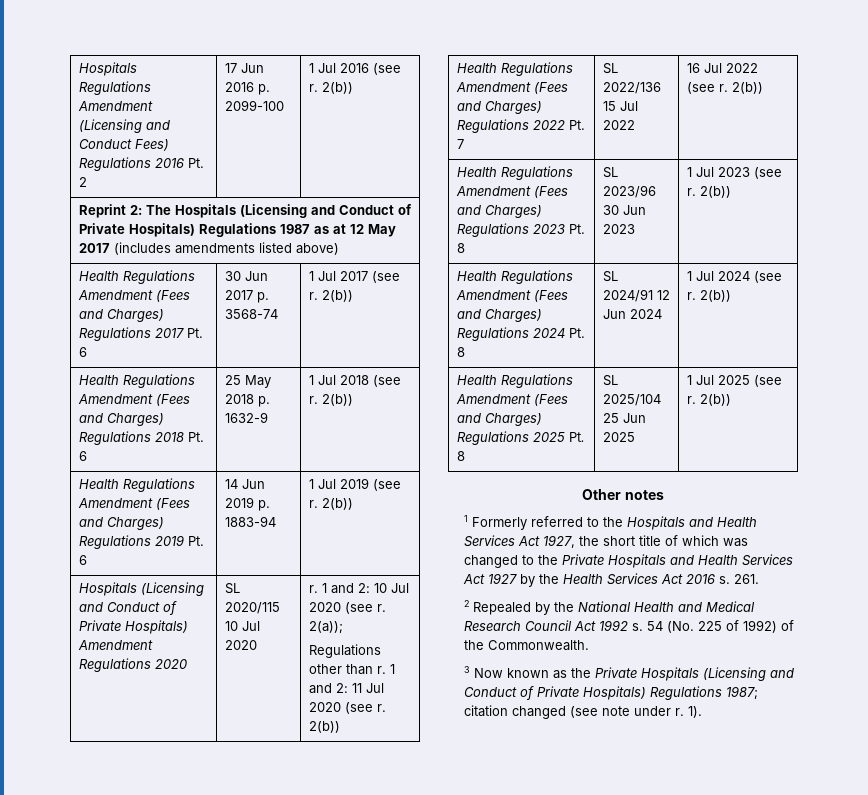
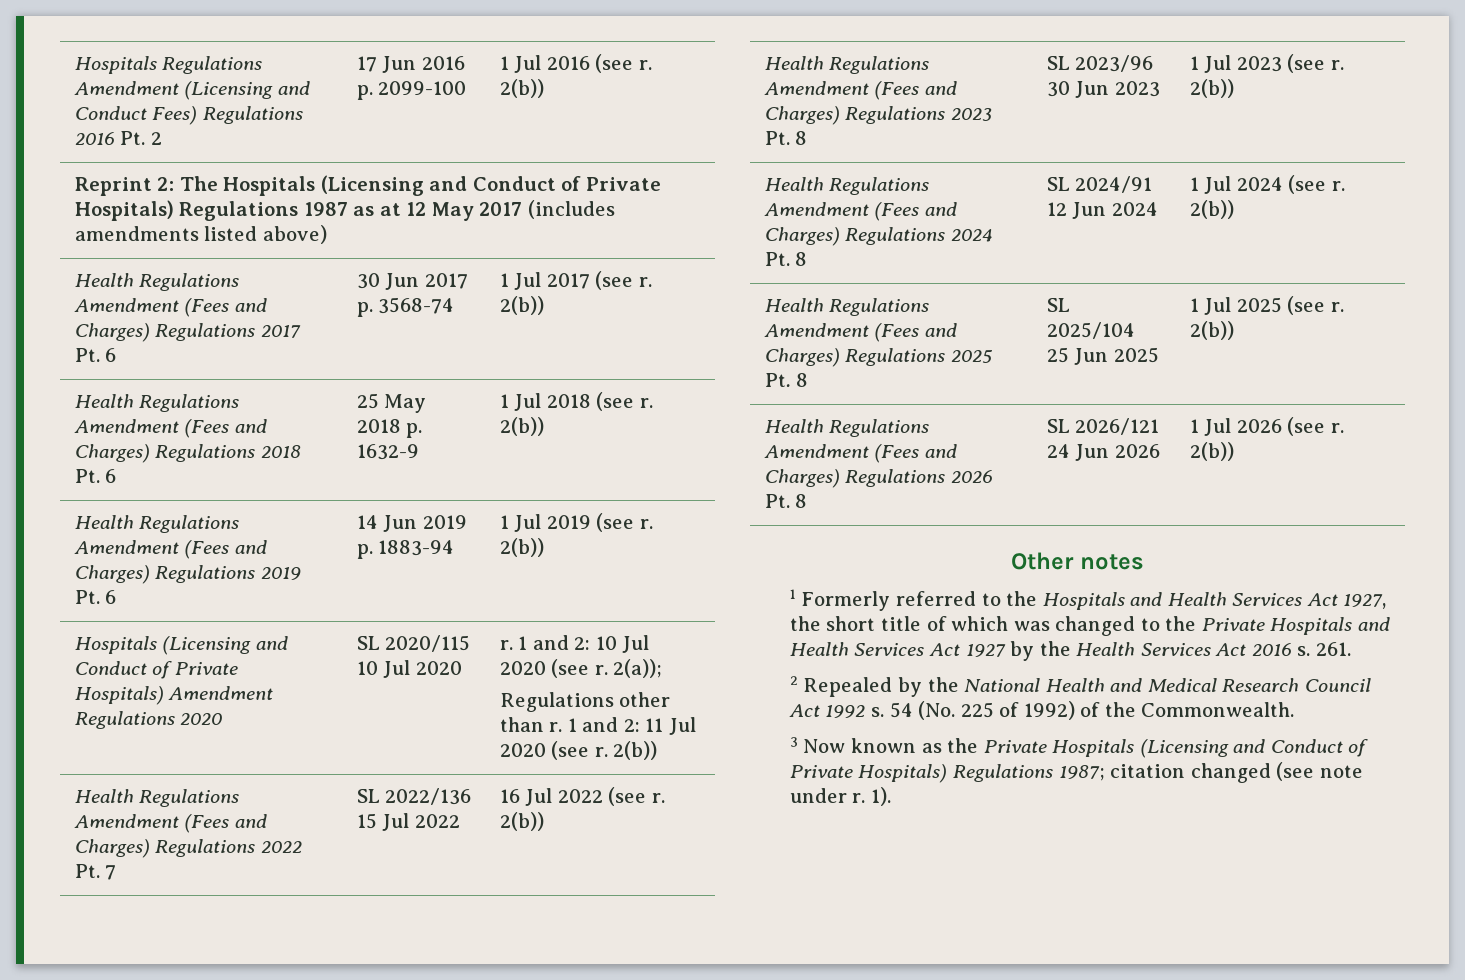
(731, 400) none -> [764,419,930,437] [763,444,957,463] [764,469,993,488] [764,494,808,508] [1046,418,1160,435] [1046,444,1160,461] [1189,417,1344,436] [1189,442,1234,461] // Health Regulations Amendment (Fees and Charges) Regulations 2026 Pt. 8 | SL 2026/121 24 Jun 2026 | 1 Jul 2026 (see r. 2(b))

